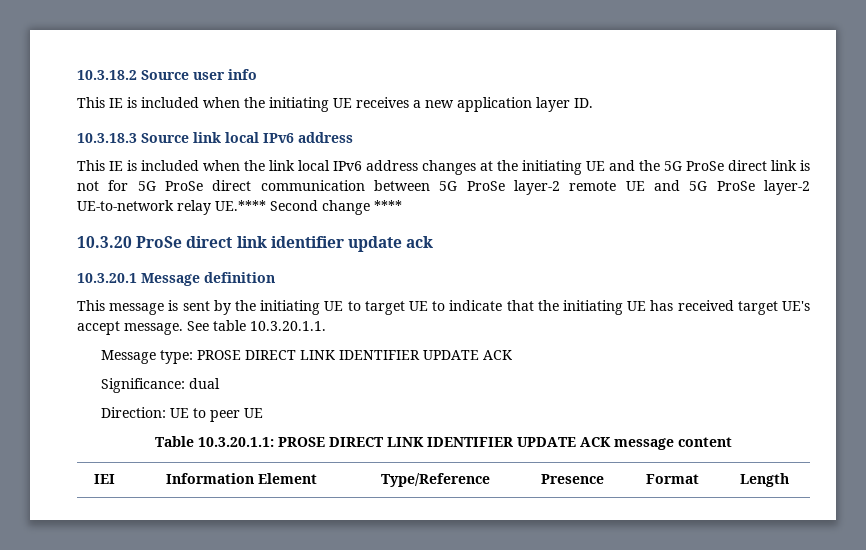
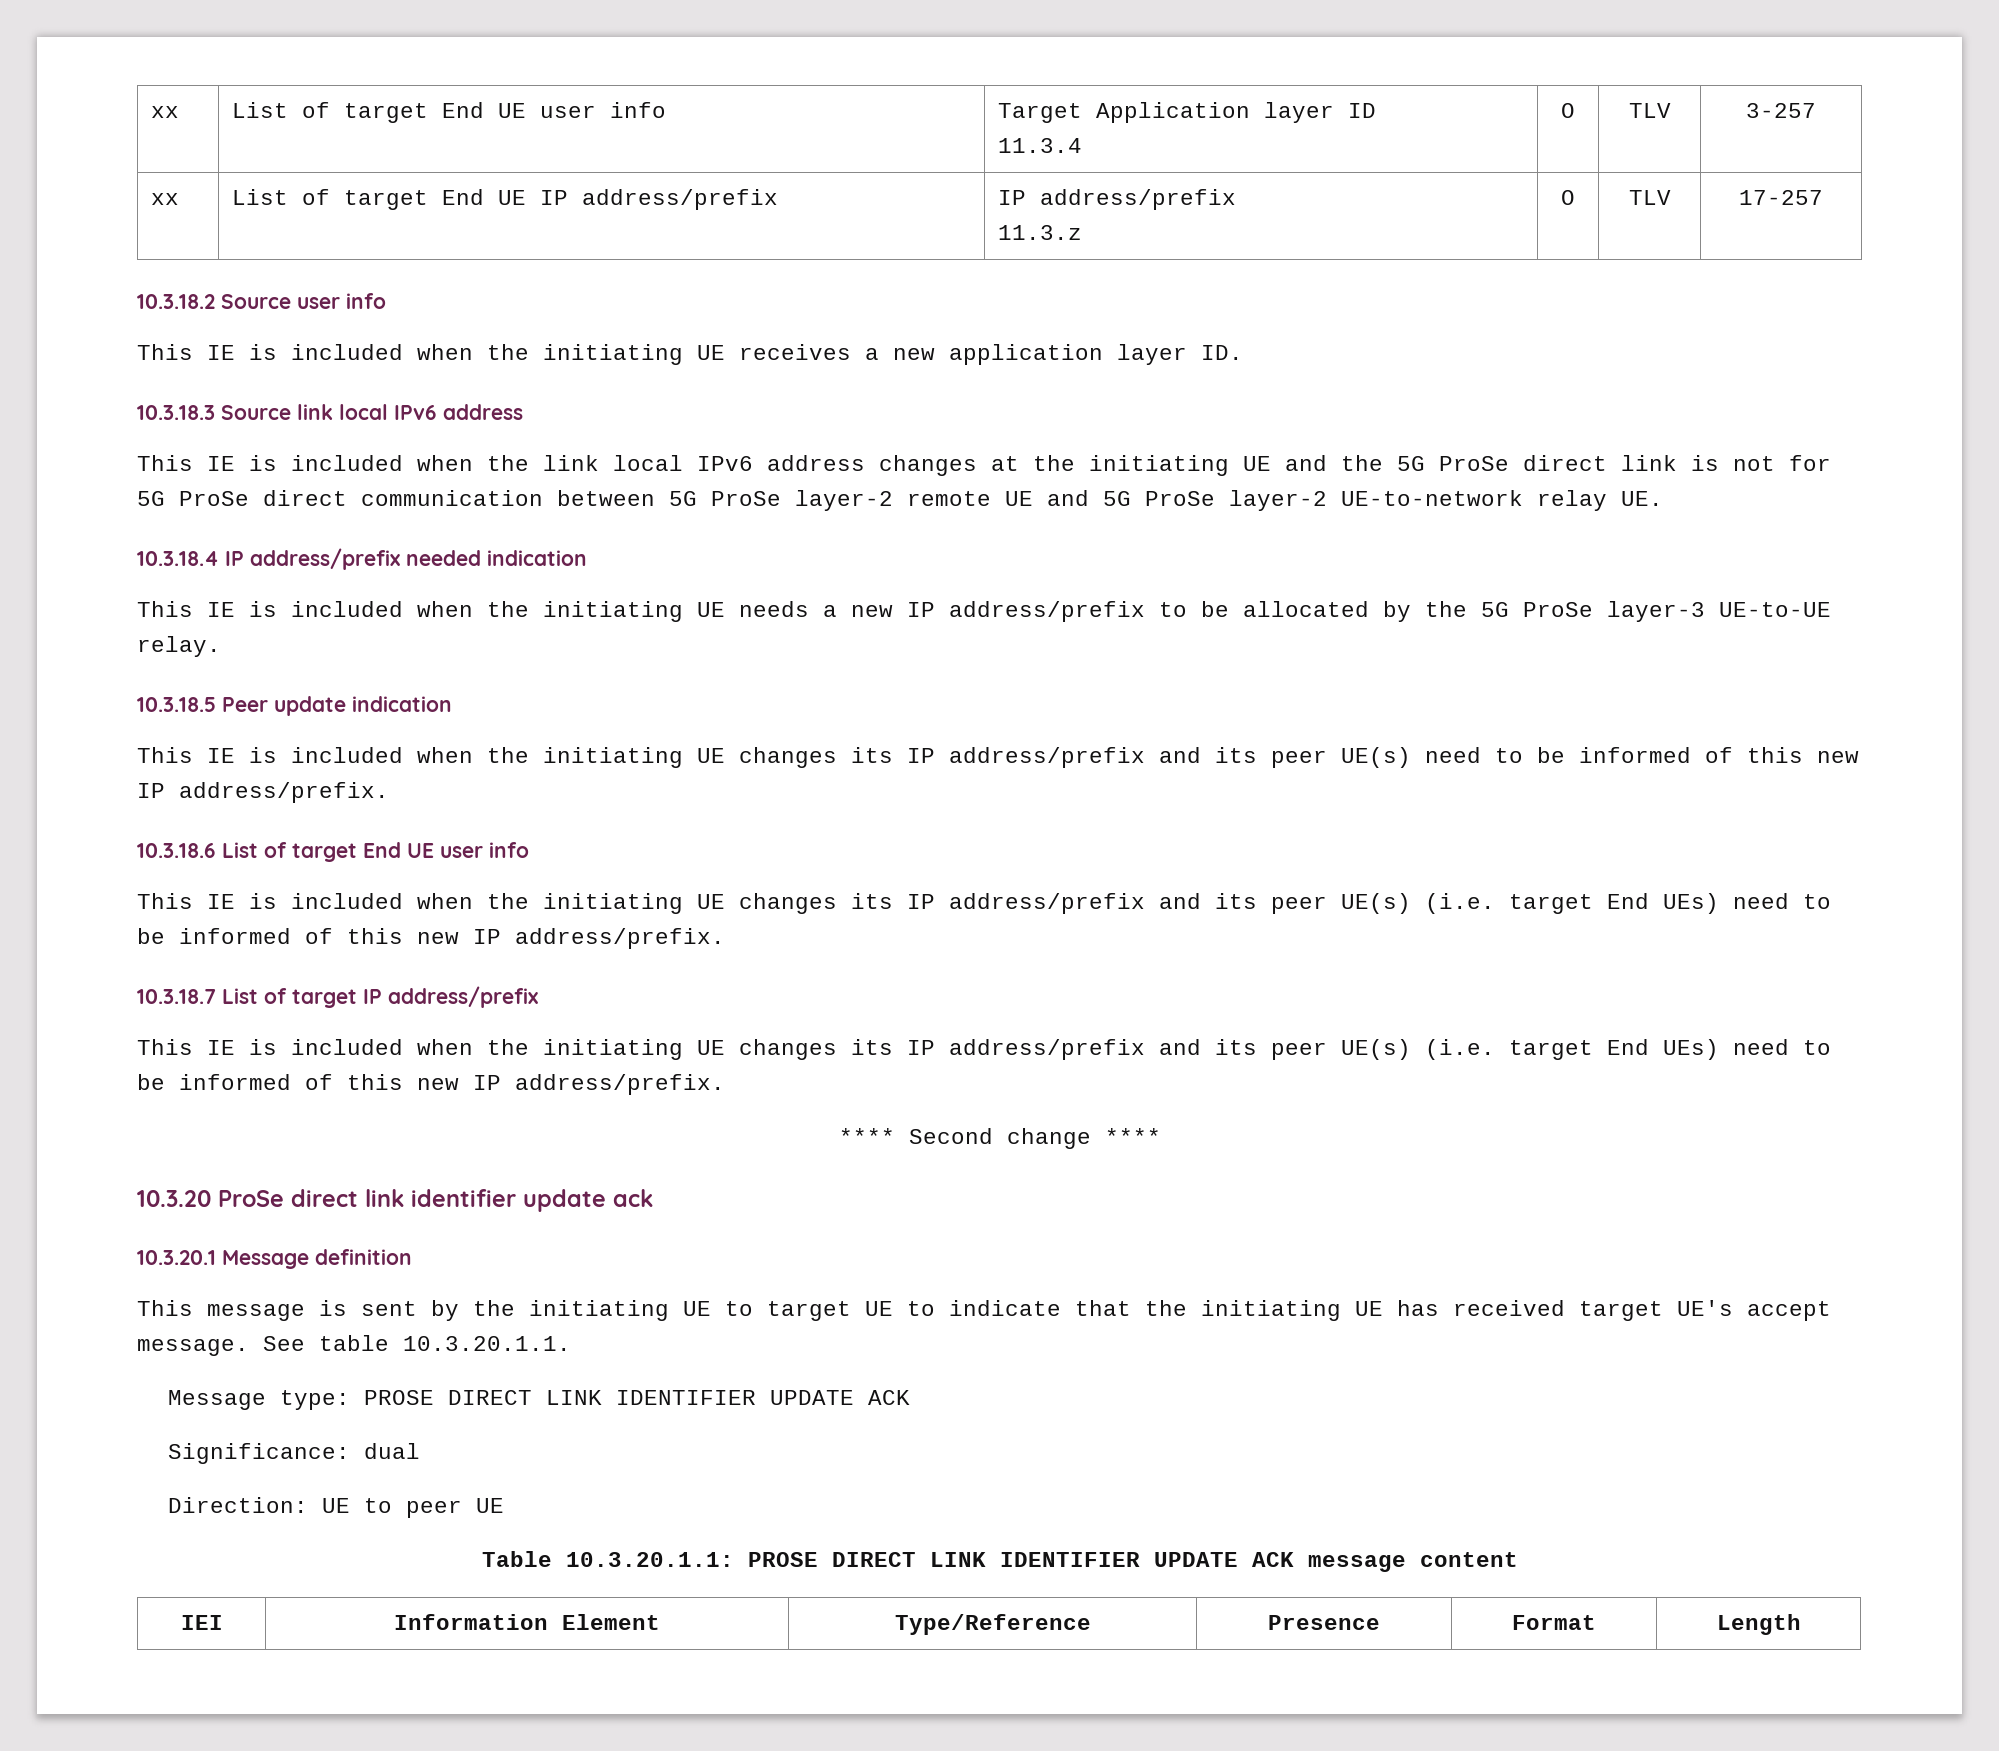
(77, 75) none -> [151,106,180,118] [232,102,667,123] [998,102,1377,123] [998,138,1083,153] [1561,103,1575,118] [1628,103,1671,118] [1746,103,1816,118] [151,193,180,205] [232,189,779,210] [998,189,1237,210] [998,225,1083,240] [1561,190,1575,205] [1628,190,1671,205] [1739,190,1823,205] xx | List of target End UE user info | Target Application layer ID // 11.3.4 | O | TLV | 3-257 // xx | List of target End UE IP address/prefix | IP address/prefix // 11.3.z | O | TLV | 17-257 //
[215,200,266,211] UE.**** -> [1621,491,1663,506] [137,548,587,570] [137,601,1831,622] [137,636,221,657] [137,696,452,716] [137,747,1859,768] [137,782,389,803] [137,842,529,862] [137,893,1831,914] [137,928,725,949] [137,986,538,1008] [137,1039,1831,1060] [137,1074,725,1095] [838,1128,895,1144] UE. // 10.3.18.4 IP address/prefix needed indication // This IE is included when the initiating UE needs a new IP address/prefix to be allocated by the 5G ProSe layer-3 UE-to-UE relay. // 10.3.18.5 Peer update indication // This IE is included when the initiating UE changes its IP address/prefix and its peer UE(s) need to be informed of this new IP address/prefix. // 10.3.18.6 List of target End UE user info // This IE is included when the initiating UE changes its IP address/prefix and its peer UE(s) (i.e. target End UEs) need to be informed of this new IP address/prefix. // 10.3.18.7 List of target IP address/prefix // This IE is included when the initiating UE changes its IP address/prefix and its peer UE(s) (i.e. target End UEs) need to be informed of this new IP address/prefix. // ****

